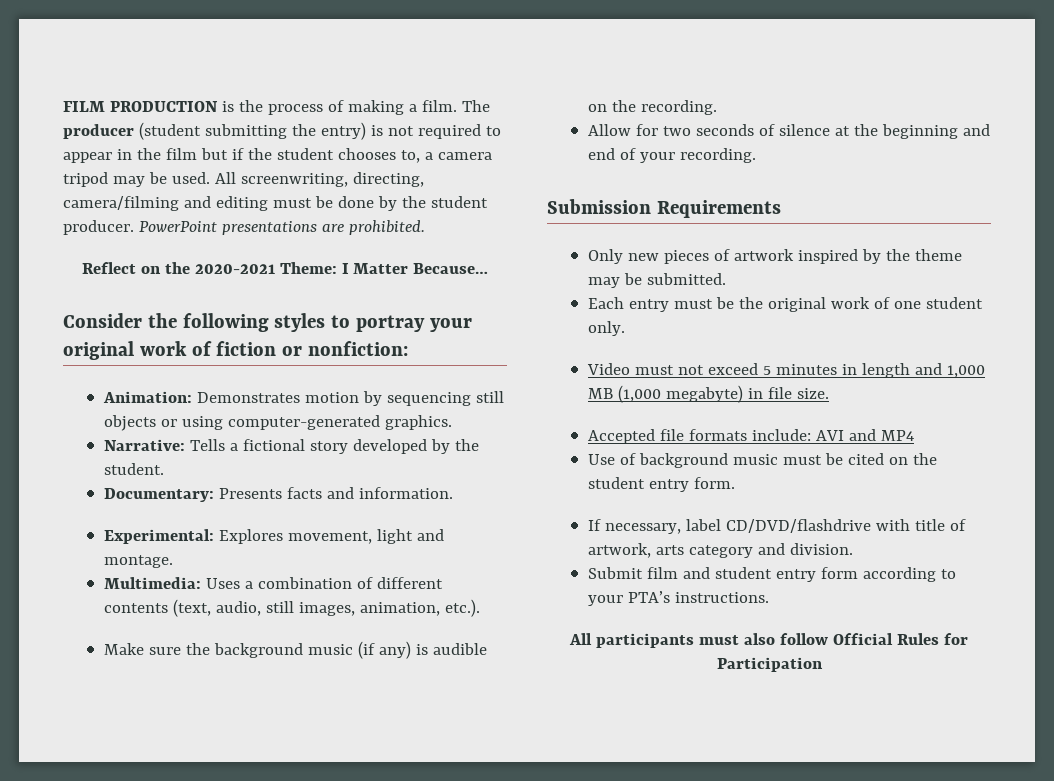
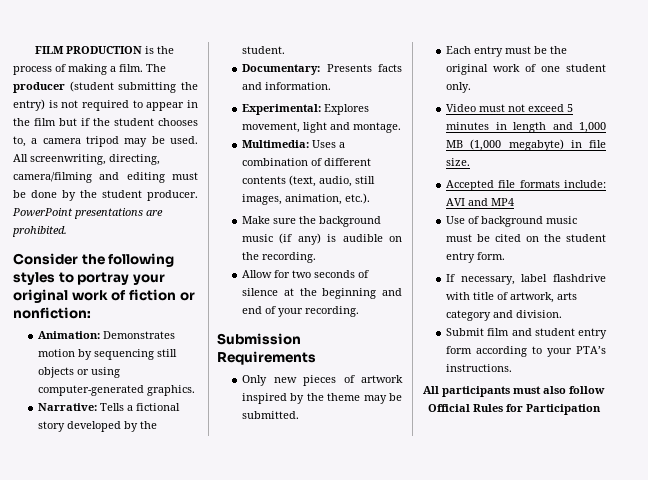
[81,262,489,274] // Reflect on the 2020-2021 Theme: I Matter Because… -> (67, 231) none
[726,519,872,533] CD/DVD/flashdrive -> [553,274,606,282] flashdrive

